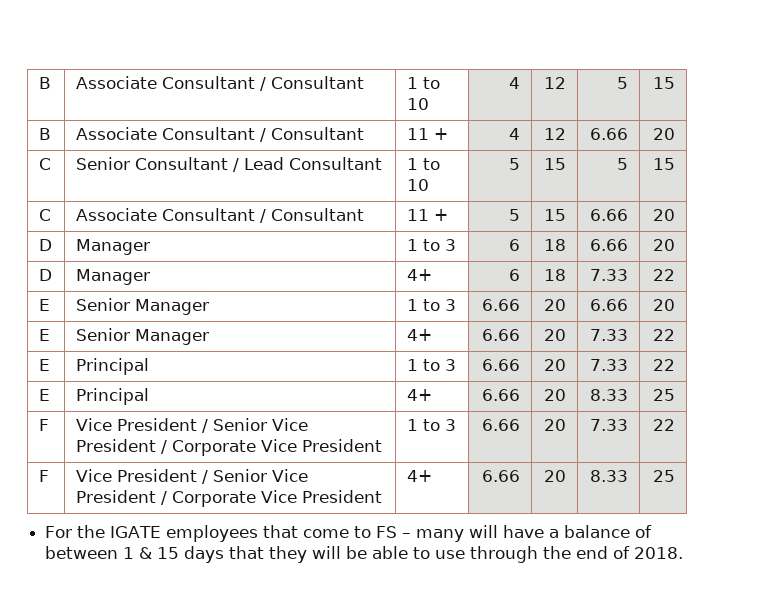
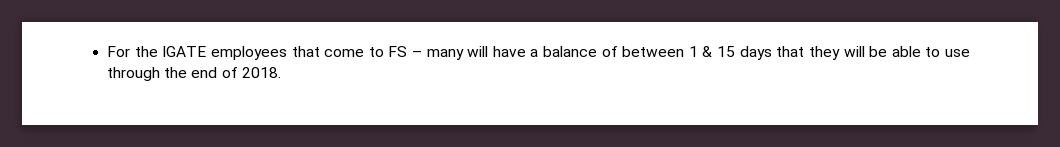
[38,77,51,89] [75,76,364,91] [406,77,440,89] [406,98,429,110] [509,77,521,89] [544,77,567,89] [617,77,629,89] [653,77,676,89] [38,128,51,140] [75,127,364,142] [406,128,448,140] [509,128,521,140] [544,128,567,140] [590,128,629,140] [653,128,676,140] [38,158,51,170] [75,157,382,172] [406,158,440,170] [406,179,429,191] [509,158,521,170] [544,158,567,170] [617,158,629,170] [653,158,676,170] [38,209,51,221] [75,208,364,223] [406,209,448,221] [509,209,521,221] [544,209,567,221] [590,209,629,221] [653,209,676,221] [38,239,52,251] [75,239,150,255] [406,239,456,251] [509,239,521,251] [544,239,567,251] [590,239,629,251] [653,239,676,251] [38,269,52,281] [75,269,150,285] [406,269,432,281] [509,269,521,281] [544,269,567,281] [590,269,629,281] [653,269,676,281] [38,299,50,311] [75,298,209,315] [406,299,456,311] [482,299,521,311] [544,299,567,311] [590,299,629,311] [653,299,676,311] [38,329,50,341] [75,328,209,345] [406,329,432,341] [482,329,521,341] [544,329,567,341] [590,329,629,341] [653,329,676,341] [38,359,50,371] [75,358,149,375] [406,359,456,371] [482,359,521,371] [544,359,567,371] [590,359,629,371] [653,359,676,371] [38,389,50,401] [75,388,149,405] [406,389,432,401] [482,389,521,401] [544,389,567,401] [590,389,629,401] [653,389,676,401] [38,419,49,431] [75,418,308,433] [75,439,382,456] [406,419,456,431] [482,419,521,431] [544,419,567,431] [590,419,629,431] [653,419,676,431] [38,470,49,482] [75,469,308,484] [75,490,382,507] [406,470,432,482] [482,470,521,482] [544,470,567,482] [590,470,629,482] [653,470,676,482] B | Associate Consultant / Consultant | 1 to 10 | 4 | 12 | 5 | 15 // B | Associate Consultant / Consultant | 11 + | 4 | 12 | 6.66 | 20 // C | Senior Consultant / Lead Consultant | 1 to 10 | 5 | 15 | 5 | 15 // C | Associate Consultant / Consultant | 11 + | 5 | 15 | 6.66 | 20 // D | Manager | 1 to 3 | 6 | 18 | 6.66 | 20 // D | Manager | 4+ | 6 | 18 | 7.33 | 22 // E | Senior Manager | 1 to 3 | 6.66 | 20 | 6.66 | 20 // E | Senior Manager | 4+ | 6.66 | 20 | 7.33 | 22 // E | Principal | 1 to 3 | 6.66 | 20 | 7.33 | 22 // E | Principal | 4+ | 6.66 | 20 | 8.33 | 25 // F | Vice President / Senior Vice President / Corporate Vice President | 1 to 3 | 6.66 | 20 | 7.33 | 22 // F | Vice President / Senior Vice President / Corporate Vice President | 4+ | 6.66 | 20 | 8.33 | 25 // -> (107, 51) none

